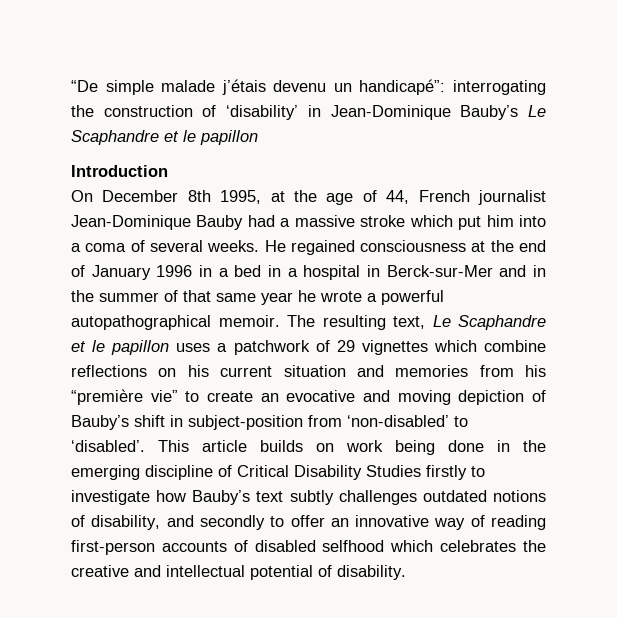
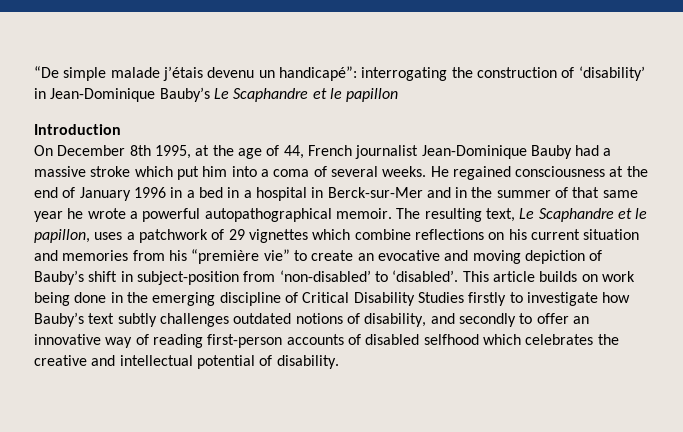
[111,340,170,355] papillon -> [34,229,90,243] papillon,

